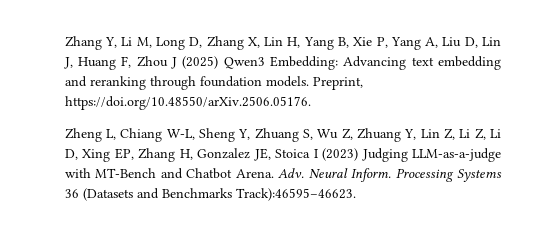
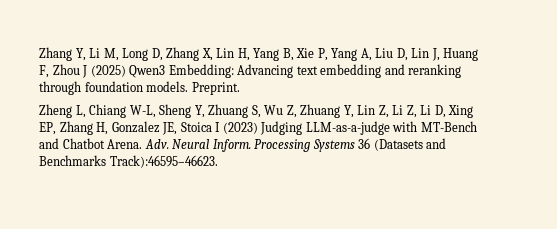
[312,77,363,90] [64,96,311,110] Preprint, https://doi.org/10.48550/arXiv.2506.05176. -> [191,82,240,95] Preprint.

